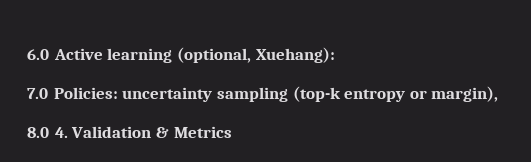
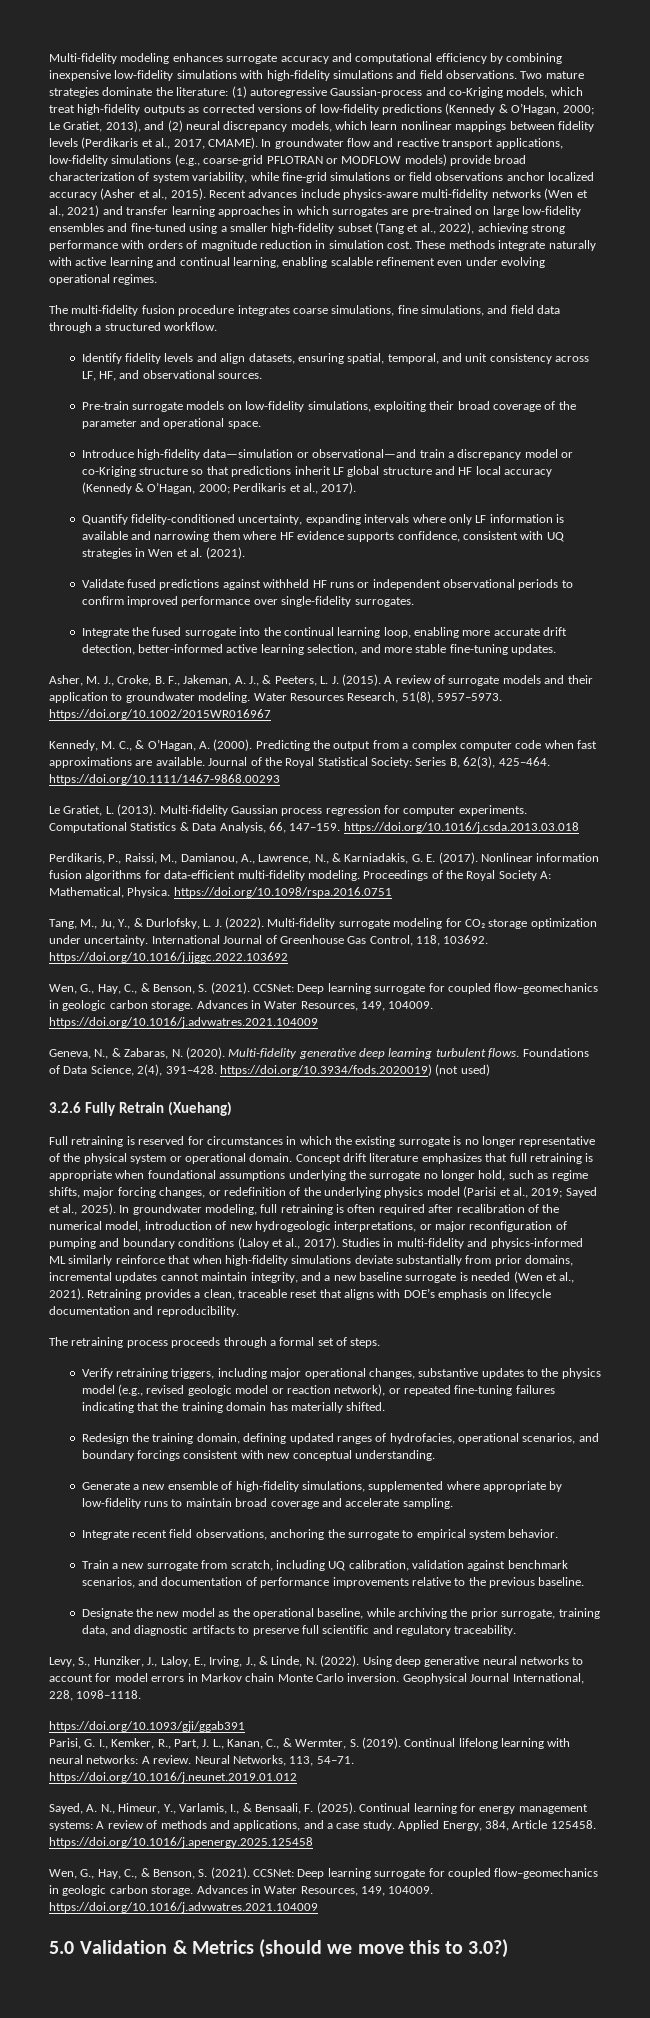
[27,47,335,63] [27,86,499,102] [27,126,232,138] 6.0 Active learning (optional, Xuehang): // 7.0 Policies: uncertainty sampling (top-k entropy or margin), // 8.0 4. Validation & Metrics -> [49,53,563,64] [49,70,584,81] [49,86,583,98] [49,103,594,115] [49,120,594,132] [49,137,563,149] [49,154,527,166] [49,172,595,183] [49,188,588,200] [49,205,581,217] [49,222,565,234] [49,240,596,251] [49,257,546,268] [49,274,158,285] [49,305,561,316] [49,322,218,333] [81,353,590,364] [81,370,263,381] [81,401,576,412] [81,418,261,429] [81,449,574,460] [81,466,553,477] [81,482,357,494] [81,514,565,525] [81,531,564,542] [81,547,245,559] [81,579,573,590] [81,596,414,607] [81,627,568,638] [81,644,557,655] [49,674,593,686] [49,691,502,703] [49,709,271,720] [49,739,597,751] [49,756,550,768] [49,774,280,785] [49,804,527,816] [49,822,579,833] [49,852,600,864] [49,870,552,881] [49,887,392,898] [49,917,597,929] [49,935,489,946] [49,952,288,963] [49,982,599,994] [49,1000,434,1011] [49,1017,318,1028] [49,1047,589,1059] [49,1064,490,1076] [49,1101,232,1116] [49,1136,596,1147] [49,1153,594,1164] [49,1170,588,1181] [49,1186,597,1198] [49,1203,560,1215] [49,1221,567,1232] [49,1237,583,1249] [49,1255,574,1266] [49,1271,575,1283] [49,1288,551,1300] [49,1306,239,1317] [49,1337,381,1348] [81,1368,601,1379] [81,1384,555,1396] [81,1402,386,1413] [81,1433,599,1444] [81,1450,435,1461] [81,1481,563,1492] [81,1498,453,1509] [81,1529,559,1540] [81,1560,568,1571] [81,1577,585,1588] [81,1608,600,1619] [81,1625,517,1636] [49,1655,584,1667] [49,1673,584,1684] [49,1690,142,1701] [49,1721,245,1732] [49,1737,571,1749] [49,1755,354,1766] [49,1772,297,1783] [49,1802,588,1814] [49,1820,596,1831] [49,1837,313,1848] [49,1867,599,1879] [49,1885,434,1896] [49,1902,318,1913] [49,1939,509,1958] Multi-fidelity modeling enhances surrogate accuracy and computational efficiency by combining inexpensive low-fidelity simulations with high-fidelity simulations and field observations. Two mature strategies dominate the literature: (1) autoregressive Gaussian-process and co-Kriging models, which treat high-fidelity outputs as corrected versions of low-fidelity predictions (Kennedy & O’Hagan, 2000; Le Gratiet, 2013), and (2) neural discrepancy models, which learn nonlinear mappings between fidelity levels (Perdikaris et al., 2017, CMAME). In groundwater flow and reactive transport applications, low-fidelity simulations (e.g., coarse-grid PFLOTRAN or MODFLOW models) provide broad characterization of system variability, while fine-grid simulations or field observations anchor localized accuracy (Asher et al., 2015). Recent advances include physics-aware multi-fidelity networks (Wen et al., 2021) and transfer learning approaches in which surrogates are pre-trained on large low-fidelity ensembles and fine-tuned using a smaller high-fidelity subset (Tang et al., 2022), achieving strong performance with orders of magnitude reduction in simulation cost. These methods integrate naturally with active learning and continual learning, enabling scalable refinement even under evolving operational regimes. // The multi-fidelity fusion procedure integrates coarse simulations, fine simulations, and field data through a structured workflow. // Identify fidelity levels and align datasets, ensuring spatial, temporal, and unit consistency across LF, HF, and observational sources. // Pre-train surrogate models on low-fidelity simulations, exploiting their broad coverage of the parameter and operational space. // Introduce high-fidelity data—simulation or observational—and train a discrepancy model or co-Kriging structure so that predictions inherit LF global structure and HF local accuracy (Kennedy & O’Hagan, 2000; Perdikaris et al., 2017). // Quantify fidelity-conditioned uncertainty, expanding intervals where only LF information is available and narrowing them where HF evidence supports confidence, consistent with UQ strategies in Wen et al. (2021). // Validate fused predictions against withheld HF runs or independent observational periods to confirm improved performance over single-fidelity surrogates. // Integrate the fused surrogate into the continual learning loop, enabling more accurate drift detection, better-informed active learning selection, and more stable fine-tuning updates. // Asher, M. J., Croke, B. F., Jakeman, A. J., & Peeters, L. J. (2015). A review of surrogate models and their application to groundwater modeling. Water Resources Research, 51(8), 5957–5973. https://doi.org/10.1002/2015WR016967 // Kennedy, M. C., & O’Hagan, A. (2000). Predicting the output from a complex computer code when fast approximations are available. Journal of the Royal Statistical Society: Series B, 62(3), 425–464. https://doi.org/10.1111/1467-9868.00293 // Le Gratiet, L. (2013). Multi-fidelity Gaussian process regression for computer experiments. Computational Statistics & Data Analysis, 66, 147–159. https://doi.org/10.1016/j.csda.2013.03.018 // Perdikaris, P., Raissi, M., Damianou, A., Lawrence, N., & Karniadakis, G. E. (2017). Nonlinear information fusion algorithms for data-efficient multi-fidelity modeling. Proceedings of the Royal Society A: Mathematical, Physica. https://doi.org/10.1098/rspa.2016.0751 // Tang, M., Ju, Y., & Durlofsky, L. J. (2022). Multi-fidelity surrogate modeling for CO₂ storage optimization under uncertainty. International Journal of Greenhouse Gas Control, 118, 103692. https://doi.org/10.1016/j.ijggc.2022.103692 // Wen, G., Hay, C., & Benson, S. (2021). CCSNet: Deep learning surrogate for coupled flow–geomechanics in geologic carbon storage. Advances in Water Resources, 149, 104009. https://doi.org/10.1016/j.advwatres.2021.104009 // Geneva, N., & Zabaras, N. (2020). Multi-fidelity generative deep learning turbulent flows. Foundations of Data Science, 2(4), 391–428. https://doi.org/10.3934/fods.2020019) (not used) // 3.2.6 Fully Retrain (Xuehang) // Full retraining is reserved for circumstances in which the existing surrogate is no longer representative of the physical system or operational domain. Concept drift literature emphasizes that full retraining is appropriate when foundational assumptions underlying the surrogate no longer hold, such as regime shifts, major forcing changes, or redefinition of the underlying physics model (Parisi et al., 2019; Sayed et al., 2025). In groundwater modeling, full retraining is often required after recalibration of the numerical model, introduction of new hydrogeologic interpretations, or major reconfiguration of pumping and boundary conditions (Laloy et al., 2017). Studies in multi-fidelity and physics-informed ML similarly reinforce that when high-fidelity simulations deviate substantially from prior domains, incremental updates cannot maintain integrity, and a new baseline surrogate is needed (Wen et al., 2021). Retraining provides a clean, traceable reset that aligns with DOE’s emphasis on lifecycle documentation and reproducibility. // The retraining process proceeds through a formal set of steps. // Verify retraining triggers, including major operational changes, substantive updates to the physics model (e.g., revised geologic model or reaction network), or repeated fine-tuning failures indicating that the training domain has materially shifted. // Redesign the training domain, defining updated ranges of hydrofacies, operational scenarios, and boundary forcings consistent with new conceptual understanding. // Generate a new ensemble of high-fidelity simulations, supplemented where appropriate by low-fidelity runs to maintain broad coverage and accelerate sampling. // Integrate recent field observations, anchoring the surrogate to empirical system behavior. // Train a new surrogate from scratch, including UQ calibration, validation against benchmark scenarios, and documentation of performance improvements relative to the previous baseline. // Designate the new model as the operational baseline, while archiving the prior surrogate, training data, and diagnostic artifacts to preserve full scientific and regulatory traceability. // Levy, S., Hunziker, J., Laloy, E., Irving, J., & Linde, N. (2022). Using deep generative neural networks to account for model errors in Markov chain Monte Carlo inversion. Geophysical Journal International, 228, 1098–1118. // https://doi.org/10.1093/gji/ggab391 // Parisi, G. I., Kemker, R., Part, J. L., Kanan, C., & Wermter, S. (2019). Continual lifelong learning with neural networks: A review. Neural Networks, 113, 54–71. https://doi.org/10.1016/j.neunet.2019.01.012 // Sayed, A. N., Himeur, Y., Varlamis, I., & Bensaali, F. (2025). Continual learning for energy management systems: A review of methods and applications, and a case study. Applied Energy, 384, Article 125458. https://doi.org/10.1016/j.apenergy.2025.125458 // Wen, G., Hay, C., & Benson, S. (2021). CCSNet: Deep learning surrogate for coupled flow–geomechanics in geologic carbon storage. Advances in Water Resources, 149, 104009. https://doi.org/10.1016/j.advwatres.2021.104009 // 5.0 Validation & Metrics (should we move this to 3.0?)

